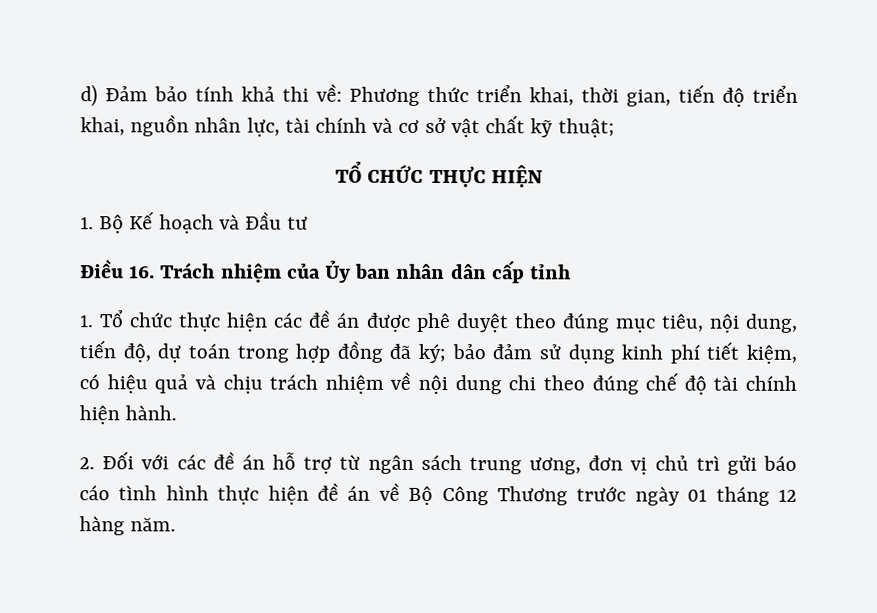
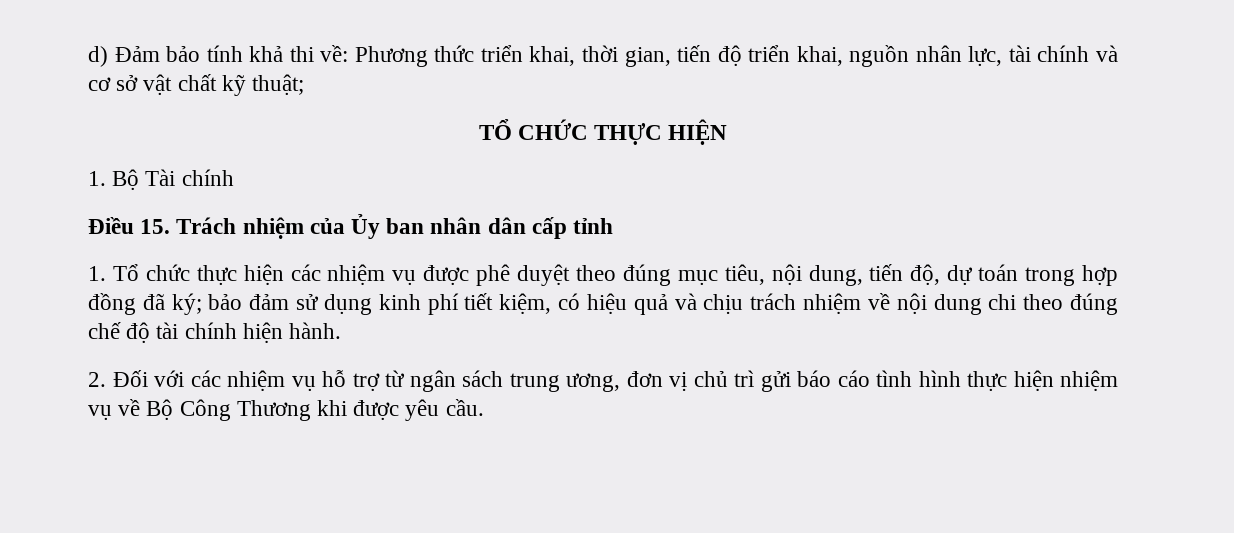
[129,211,309,234] Kế hoạch và Đầu tư -> [145,169,234,186] Tài chính
[129,265,156,279] 16. -> [140,219,171,234] 15.
[308,309,360,328] đề án -> [327,264,417,285] nhiệm vụ
[212,451,265,470] đề án -> [227,370,316,391] nhiệm vụ
[317,482,371,501] đề án -> [1060,370,1118,391] [88,405,112,420] nhiệm vụ
[576,486,797,506] [79,516,177,536] trước ngày 01 tháng 12 hàng năm. -> [317,399,484,421] khi được yêu cầu.

